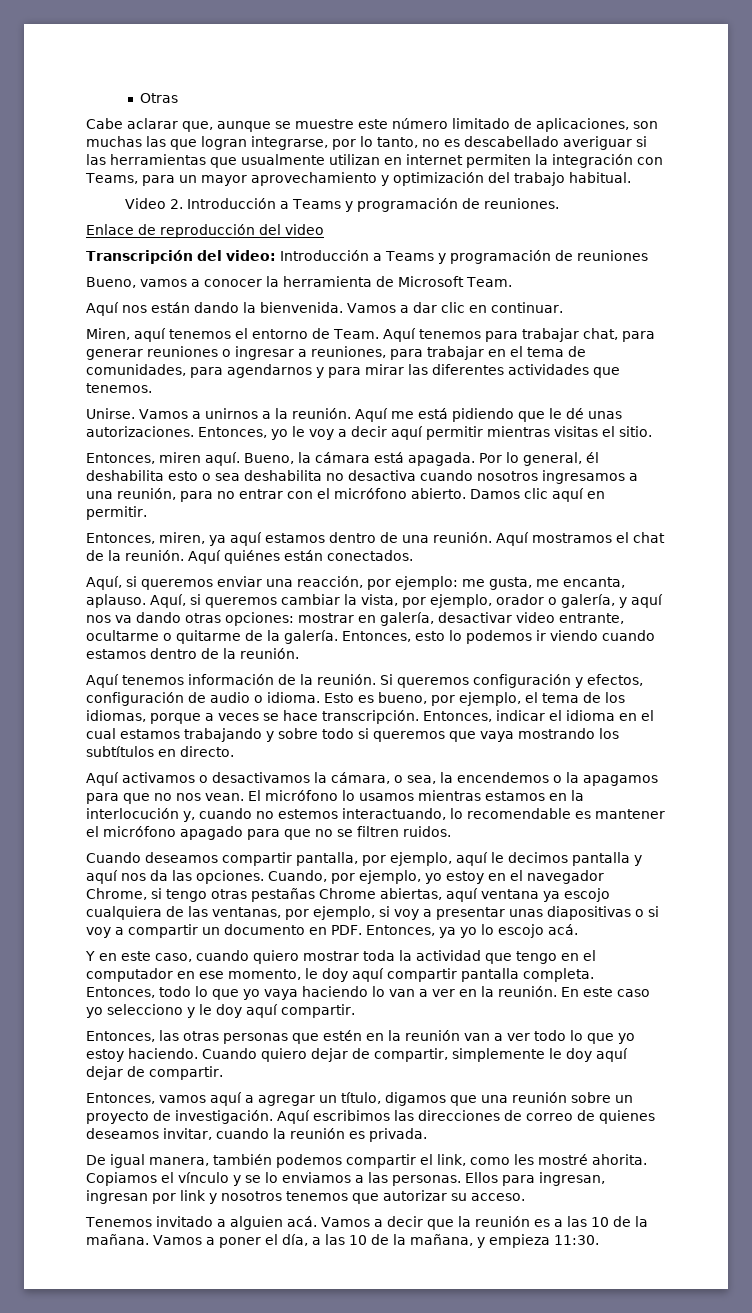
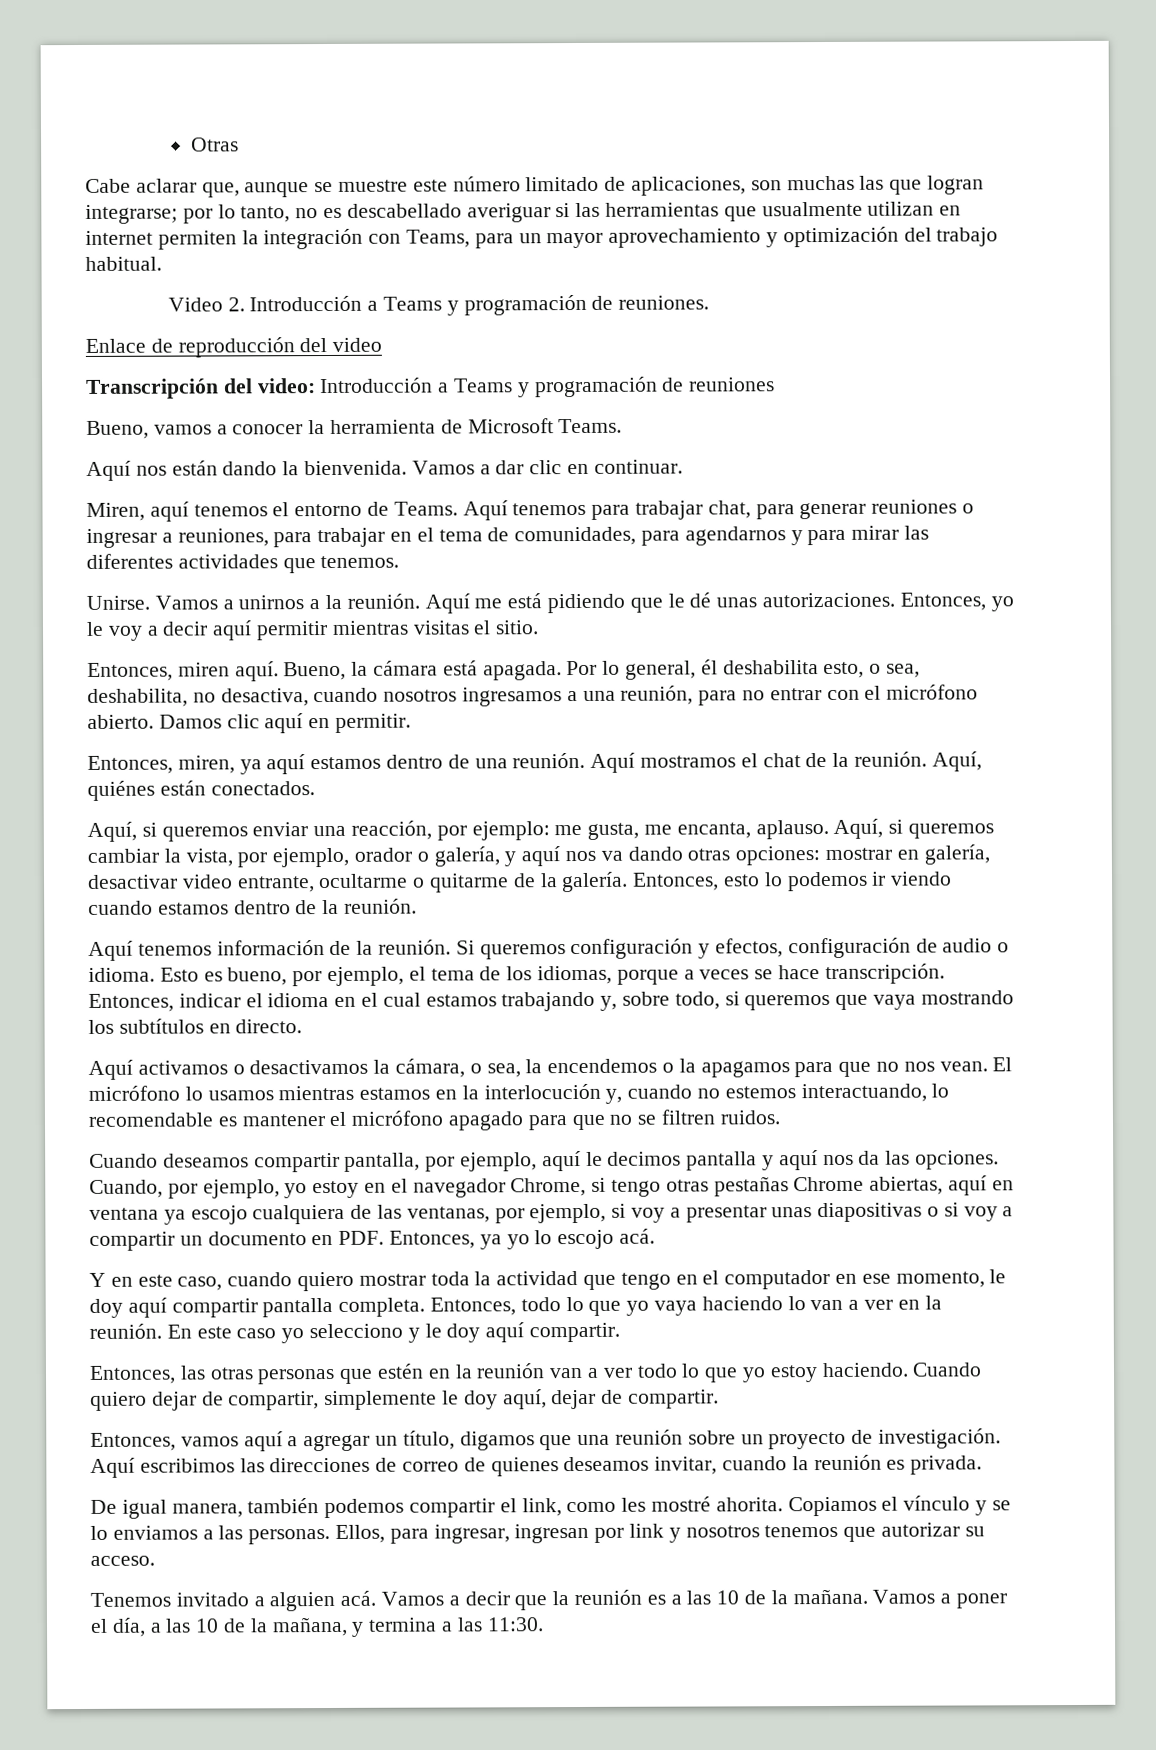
[251,136,328,150] integrarse, -> [85,204,178,224] integrarse;
[466,277,512,287] Team. -> [558,418,623,434] Teams.
[333,329,379,339] Team. -> [393,501,458,516] Teams.
[168,470,416,481] esto o sea deshabilita no desactiva -> [823,661,921,679] [87,688,309,707] esto, o sea, deshabilita, no desactiva,
[188,550,221,564] Aquí -> [931,751,982,772] Aquí,
[266,728,354,742] y sobre todo -> [600,991,720,1011] y, sobre todo,
(478, 895) none -> [991,1180,1014,1191] en
[596,1048,628,1062] aquí -> [502,1389,547,1410] aquí,
[465,1172,605,1186] Ellos para ingresan, -> [335,1524,510,1544] Ellos, para ingresar,
[488,1234,550,1248] empieza -> [368,1617,483,1632] termina a las

